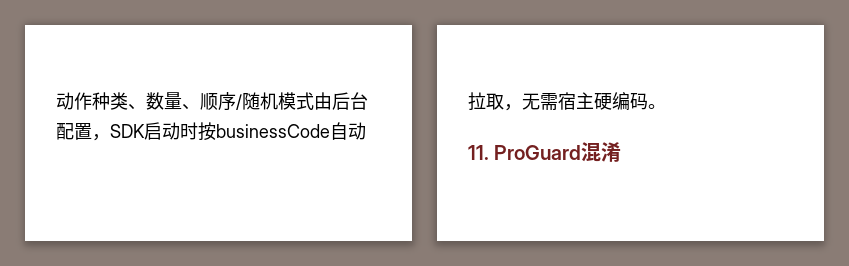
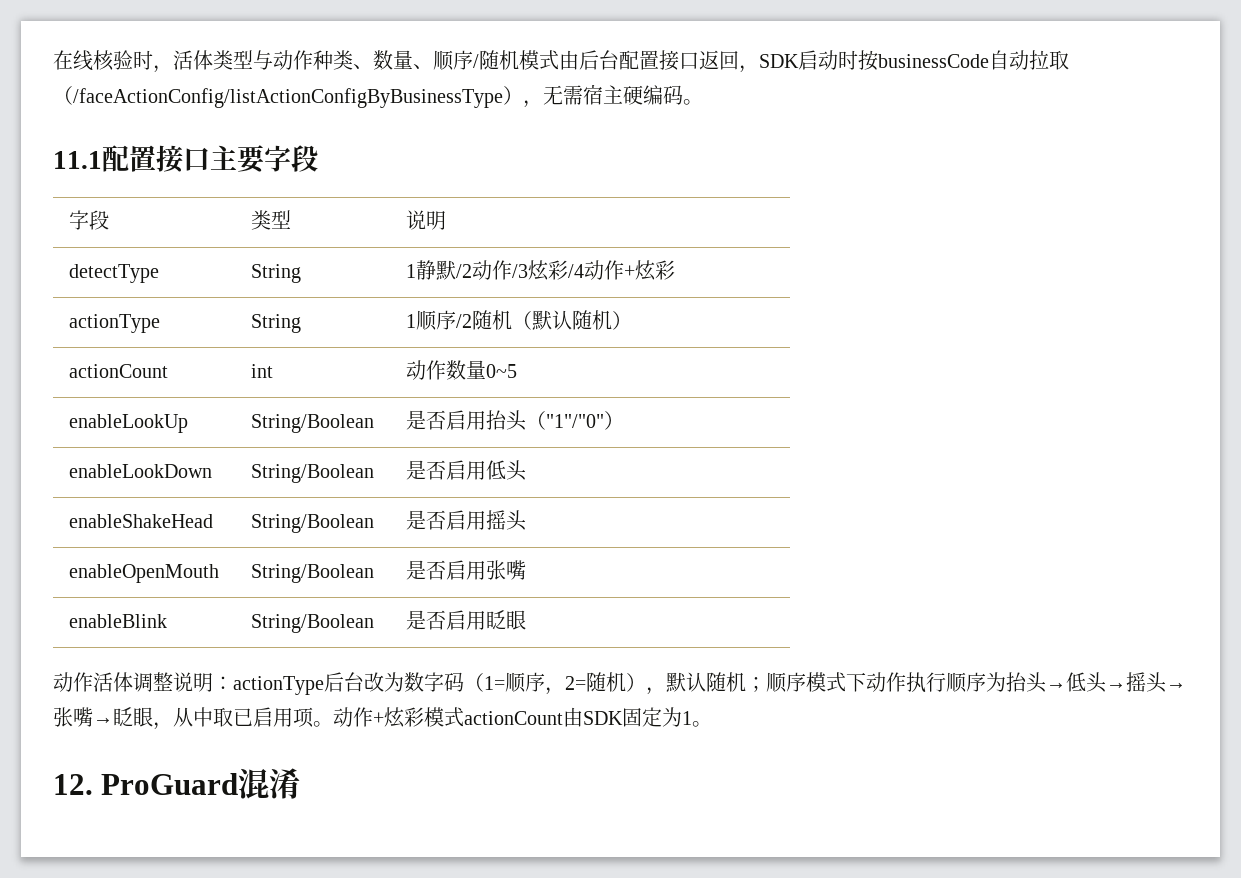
(56, 101) none -> [53,50,273,73] 在线核验时，活体类型与
(92, 131) none -> [659,50,739,71] 接口返回
(504, 101) none -> [53,86,523,108] （/faceActionConfig/listActionConfigByBusinessType）
[468,145,489,160] 11. -> [53,145,318,173] [68,210,109,230] [250,210,291,230] [405,210,446,230] [68,264,159,283] [250,264,301,283] [405,260,675,281] [68,314,160,333] [250,314,301,333] [405,310,632,331] [68,364,168,378] [250,364,273,378] [405,360,517,380] [68,414,188,433] [250,414,374,433] [405,410,624,431] [68,464,212,478] [250,464,374,483] [405,460,527,481] [68,514,213,528] [250,514,374,533] [405,510,527,531] [68,564,219,583] [250,564,374,583] [405,560,526,580] [68,614,167,628] [250,614,374,633] [405,610,526,630] [53,672,1186,695] [53,707,712,730] [53,774,93,795] 11.1配置接口主要字段 // 字段 | 类型 | 说明 // detectType | String | 1静默/2动作/3炫彩/4动作+炫彩 // actionType | String | 1顺序/2随机（默认随机） // actionCount | int | 动作数量0~5 // enableLookUp | String/Boolean | 是否启用抬头（"1"/"0"） // enableLookDown | String/Boolean | 是否启用低头 // enableShakeHead | String/Boolean | 是否启用摇头 // enableOpenMouth | String/Boolean | 是否启用张嘴 // enableBlink | String/Boolean | 是否启用眨眼 // 动作活体调整说明：actionType后台改为数字码（1=顺序，2=随机），默认随机；顺序模式下动作执行顺序为抬头→低头→摇头→张嘴→眨眼，从中取已启用项。动作+炫彩模式actionCount由SDK固定为1。 // 12.

